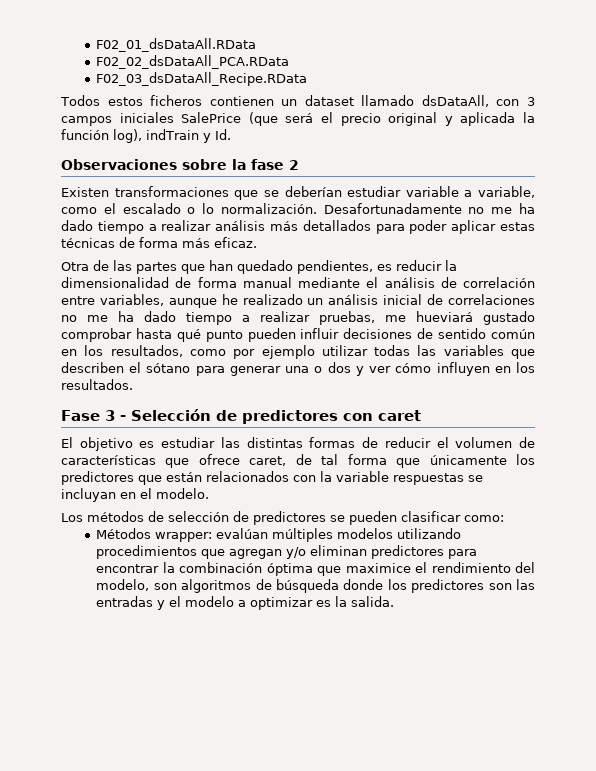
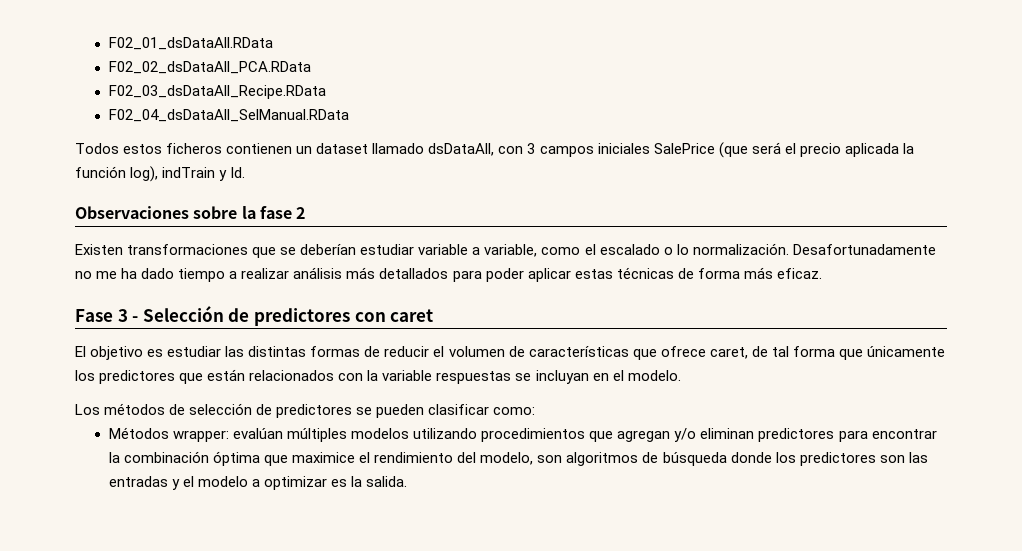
(308, 79) none -> [108,109,349,122] // F02_04_dsDataAll_SelManual.RData
[388,112,453,126] original y -> (841, 150) none
[61,260,457,274] [61,277,535,288] [61,294,536,308] [61,311,535,325] [61,328,536,342] [61,345,535,359] [61,362,535,376] [61,379,133,390] // Otra de las partes que han quedado pendientes, es reducir la dimensionalidad de forma manual mediante el análisis de correlación entre variables, aunque he realizado un análisis inicial de correlaciones no me ha dado tiempo a realizar pruebas, me hueviará gustado comprobar hasta qué punto pueden influir decisiones de sentido común en los resultados, como por ejemplo utilizar todas las variables que describen el sótano para generar una o dos y ver cómo influyen en los resultados. -> (822, 273) none

